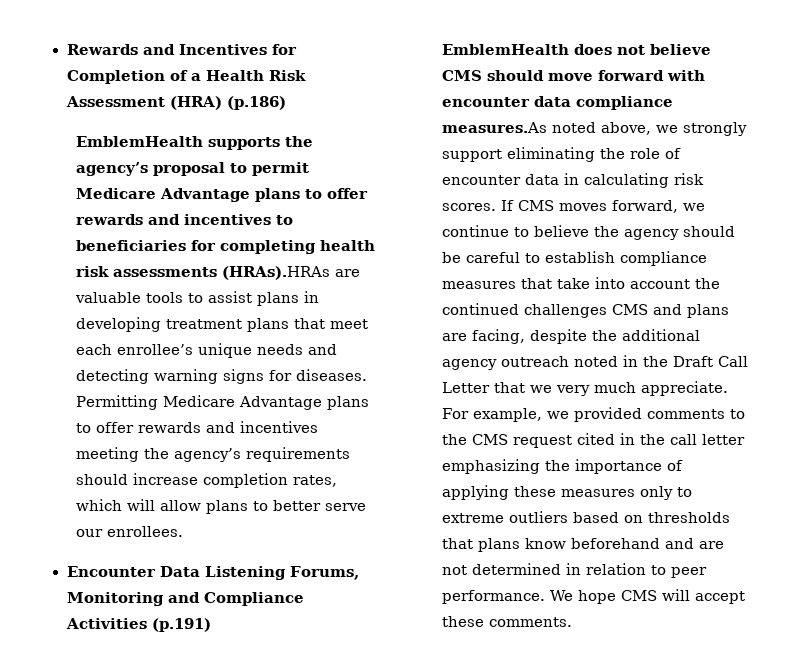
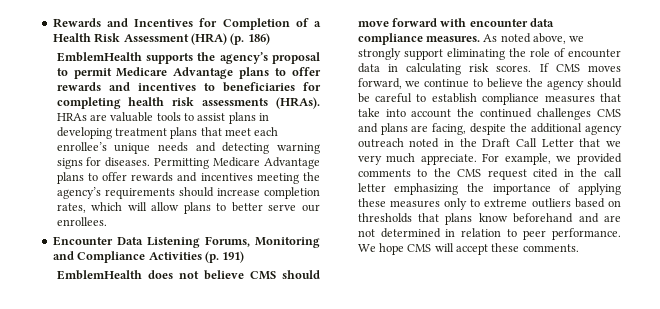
[226,96,286,110] (p.186) -> [230,33,270,45] (p. 186)
[221,266,330,280] (HRAs).HRAs -> [276,97,320,109] [56,113,87,121] (HRAs). HRAs
[151,618,211,632] (p.191) -> [204,251,245,263] (p. 191)
[441,122,547,133] measures.As -> [425,34,498,42] measures. As

